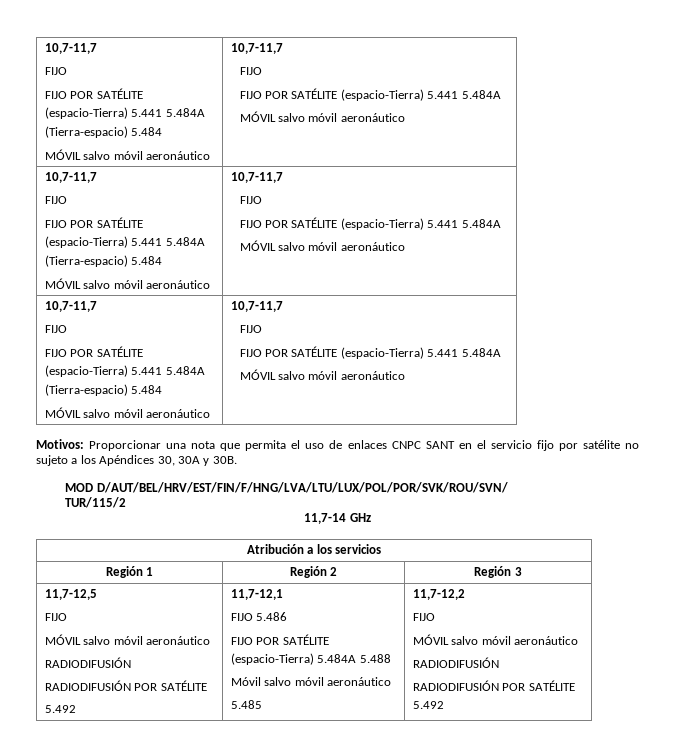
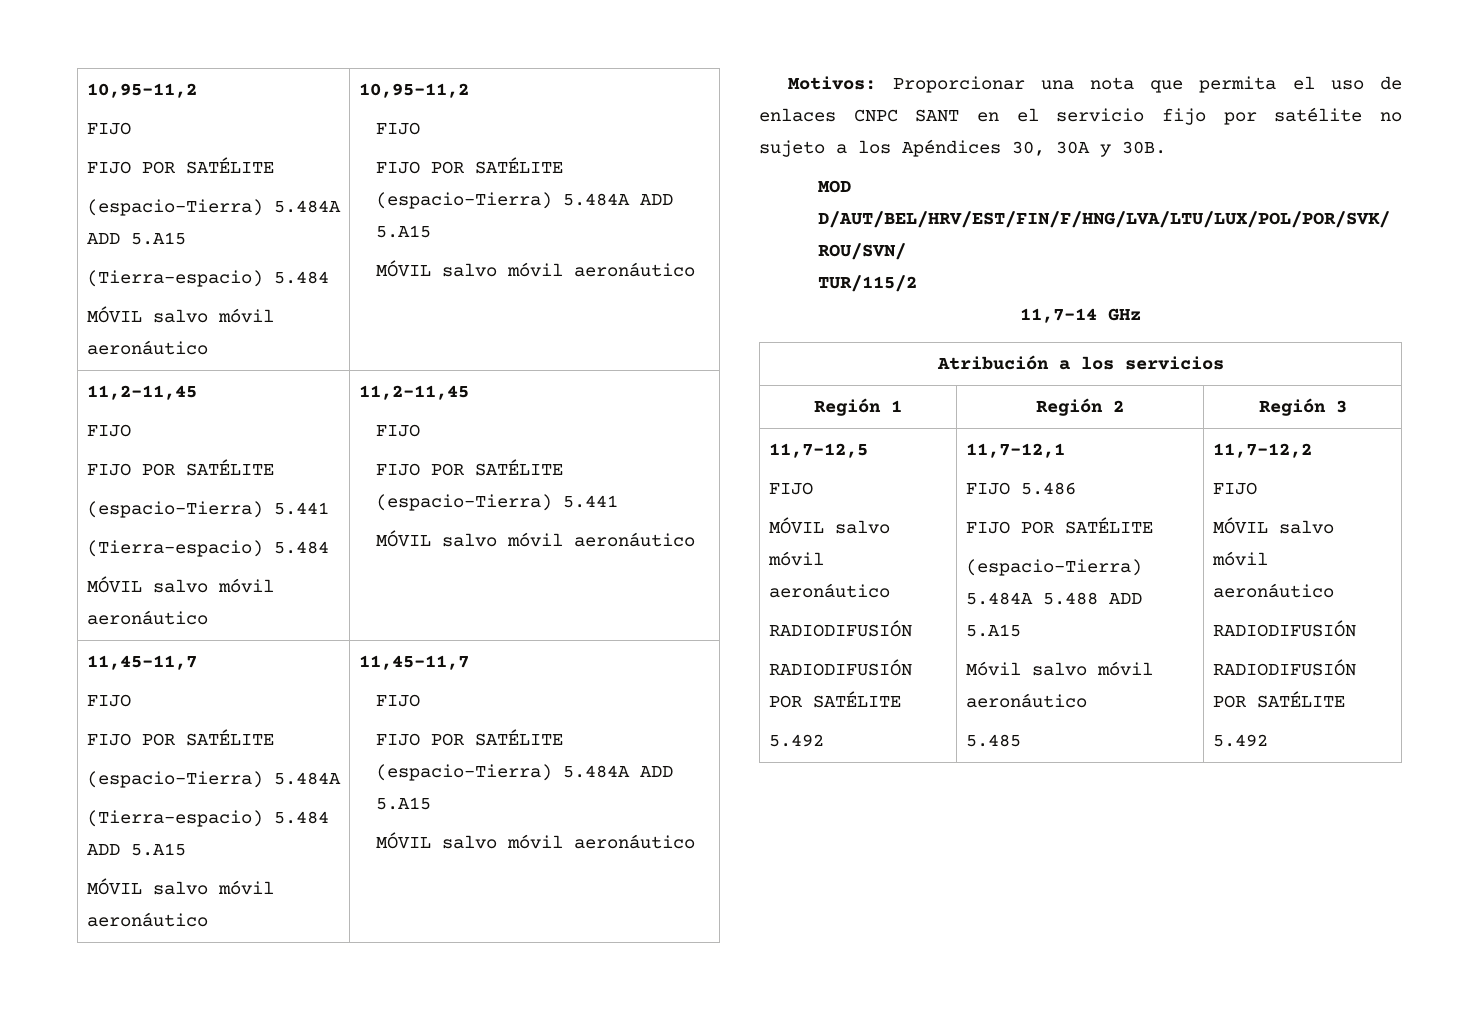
[44,43,97,54] [44,67,67,75] [44,88,143,99] [44,107,205,119] [44,126,163,138] [44,149,211,160] [230,43,283,54] [239,67,262,75] [239,88,501,101] [239,111,405,122] [44,172,97,183] [44,196,67,204] [44,217,143,228] [44,236,205,248] [44,255,163,267] [44,278,211,289] [230,172,283,183] [239,196,262,204] [239,217,501,230] [239,240,405,251] [44,301,97,312] [44,325,67,333] [44,346,143,357] [44,365,205,377] [44,384,163,396] [44,407,211,418] [230,301,283,312] [239,325,262,333] [239,346,501,359] 10,7-11,7 // FIJO // FIJO POR SATÉLITE // (espacio-Tierra) 5.441 5.484A // (Tierra-espacio) 5.484 // MÓVIL salvo móvil aeronáutico | 10,7-11,7 // FIJO // FIJO POR SATÉLITE (espacio-Tierra) 5.441 5.484A // MÓVIL salvo móvil aeronáutico // 10,7-11,7 // FIJO // FIJO POR SATÉLITE // (espacio-Tierra) 5.441 5.484A // (Tierra-espacio) 5.484 // MÓVIL salvo móvil aeronáutico | 10,7-11,7 // FIJO // FIJO POR SATÉLITE (espacio-Tierra) 5.441 5.484A // MÓVIL salvo móvil aeronáutico // 10,7-11,7 // FIJO // FIJO POR SATÉLITE // (espacio-Tierra) 5.441 5.484A // (Tierra-espacio) 5.484 // MÓVIL salvo móvil aeronáutico | 10,7-11,7 // FIJO // FIJO POR SATÉLITE (espacio-Tierra) 5.441 5.484A -> [86,83,197,98] [86,122,131,135] [86,157,274,174] [86,199,341,216] [86,232,186,245] [86,270,329,287] [86,306,274,323] [86,340,208,355] [358,83,469,98] [376,122,421,135] [376,157,564,174] [376,192,674,209] [376,225,432,238] [376,260,696,277] [86,385,197,400] [86,424,131,437] [86,459,274,476] [86,501,329,518] [86,540,329,557] [86,576,274,593] [86,610,208,625] [358,385,469,400] [376,424,421,437] [376,459,564,476] [376,494,619,511] [376,530,696,547] [86,655,197,670] [86,694,131,707] [86,729,274,746] [86,771,341,788] [86,810,329,827] [86,843,186,856] [86,878,274,895] [86,912,208,927] [358,655,469,670] [376,694,421,707] [376,729,564,746] [376,764,674,781] [376,797,432,810] 10,95-11,2 // FIJO // FIJO POR SATÉLITE // (espacio-Tierra) 5.484A ADD 5.A15 // (Tierra-espacio) 5.484 // MÓVIL salvo móvil aeronáutico | 10,95-11,2 // FIJO // FIJO POR SATÉLITE (espacio-Tierra) 5.484A ADD 5.A15 // MÓVIL salvo móvil aeronáutico // 11,2-11,45 // FIJO // FIJO POR SATÉLITE // (espacio-Tierra) 5.441 // (Tierra-espacio) 5.484 // MÓVIL salvo móvil aeronáutico | 11,2-11,45 // FIJO // FIJO POR SATÉLITE (espacio-Tierra) 5.441 // MÓVIL salvo móvil aeronáutico // 11,45-11,7 // FIJO // FIJO POR SATÉLITE // (espacio-Tierra) 5.484A // (Tierra-espacio) 5.484 ADD 5.A15 // MÓVIL salvo móvil aeronáutico | 11,45-11,7 // FIJO // FIJO POR SATÉLITE (espacio-Tierra) 5.484A ADD 5.A15
(391, 658) none -> [1108,593,1142,604] [965,624,1021,637] ADD 5.A15

